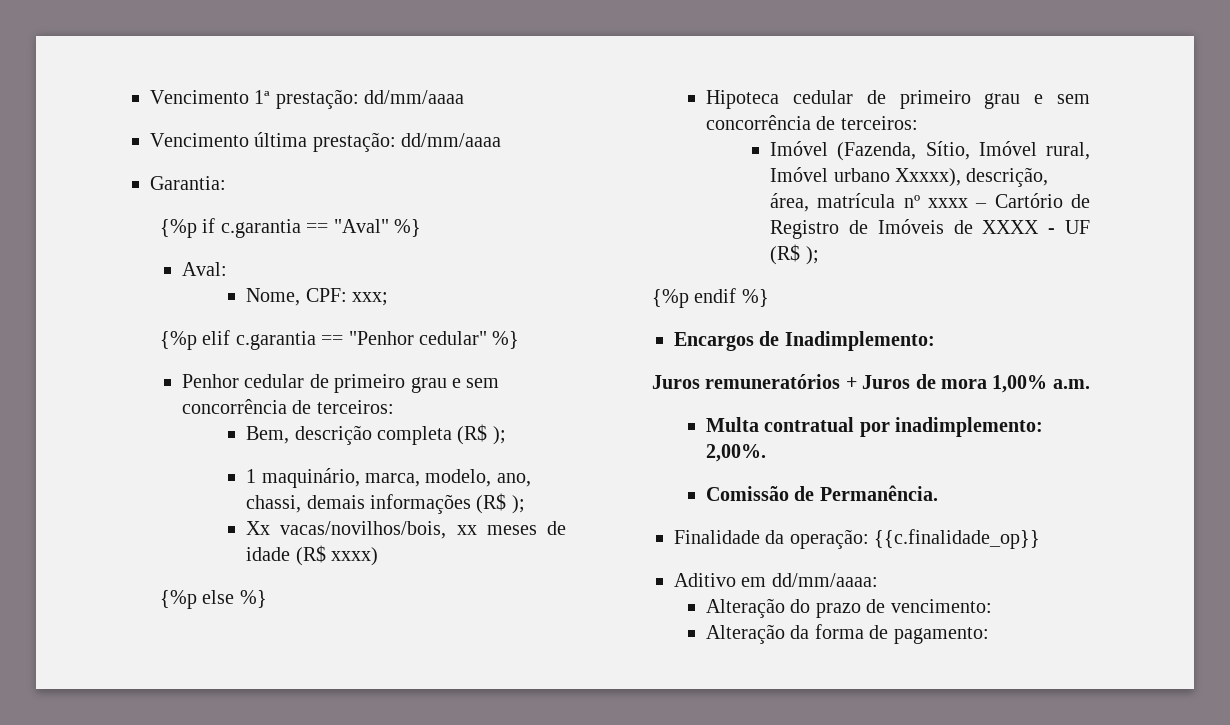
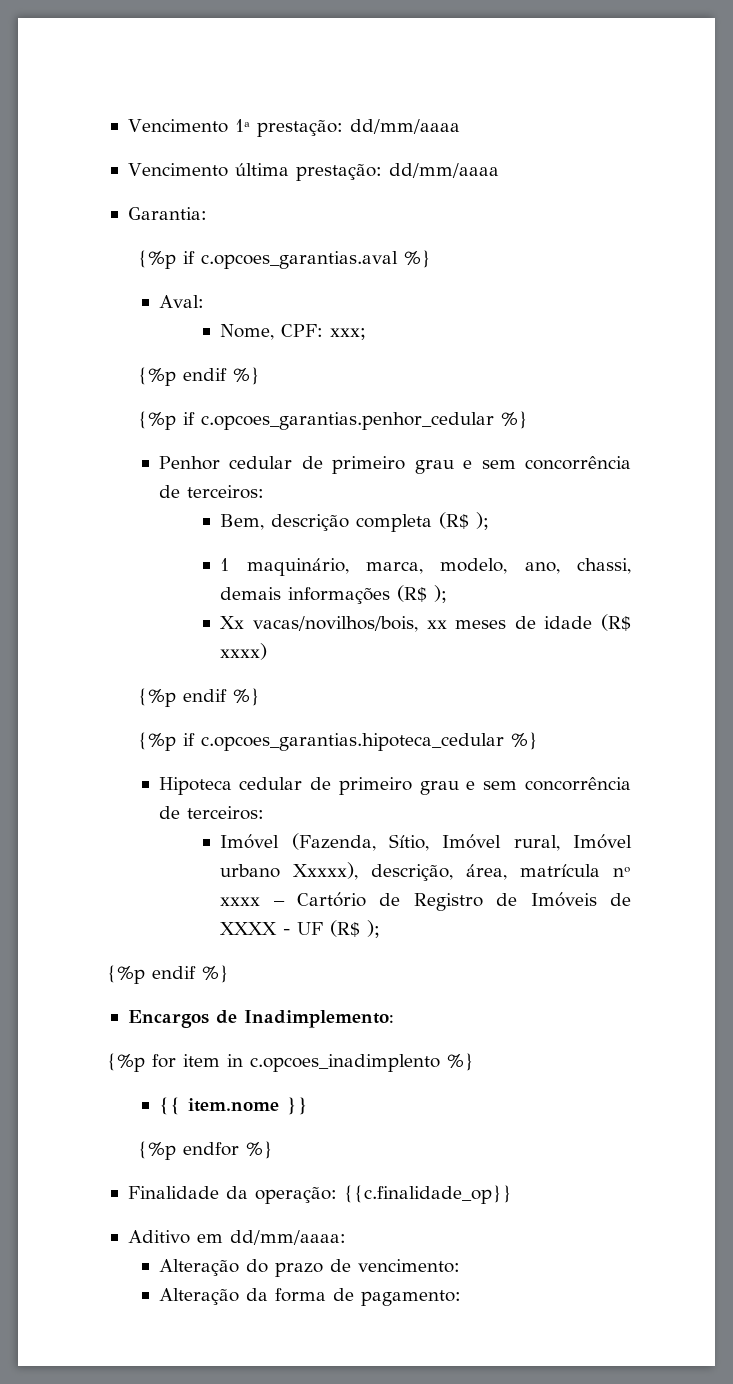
[220,219,389,238] c.garantia == "Aval" -> [200,251,398,269] c.opcoes_garantias.aval
[202,330,488,350] elif c.garantia == "Penhor cedular" -> [182,367,260,385] [137,411,494,430] endif %} // {%p if c.opcoes_garantias.penhor_cedular
[202,590,235,604] else -> [182,688,260,706] [137,732,504,751] endif %} // {%p if c.opcoes_garantias.hipoteca_cedular
[652,374,1090,393] [706,417,1044,437] [706,444,767,462] [706,485,938,501] Juros remuneratórios + Juros de mora 1,00% a.m. // Multa contratual por inadimplemento: 2,00%. // Comissão de Permanência. -> [106,1053,474,1072] [158,1097,308,1115] [137,1141,273,1160] {%p for item in c.opcoes_inadimplento %} // {{ item.nome }} // {%p endfor %}

